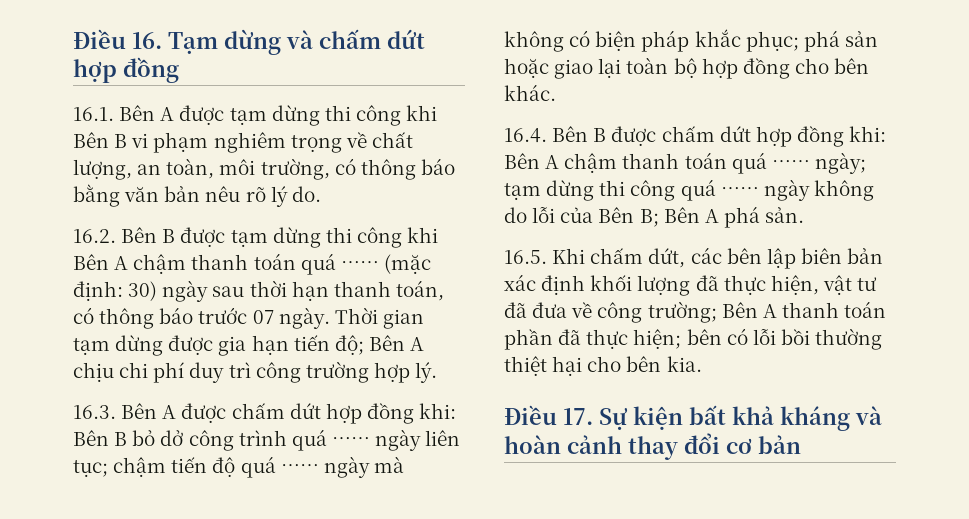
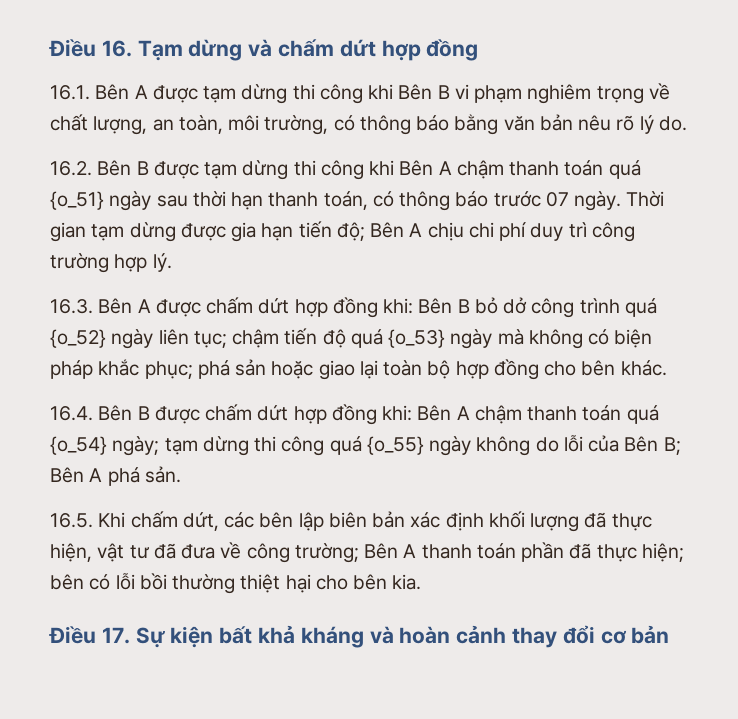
[340,254,431,274] [73,281,158,301] …… (mặc định: 30) -> [50,191,104,210] {o_51}
[331,437,370,446] …… -> [50,329,106,348] {o_52}
[280,464,319,473] …… -> [388,329,446,348] {o_53}
[771,160,810,169] …… -> [50,436,107,455] {o_54}
[720,187,759,196] …… -> [366,436,424,455] {o_55}

